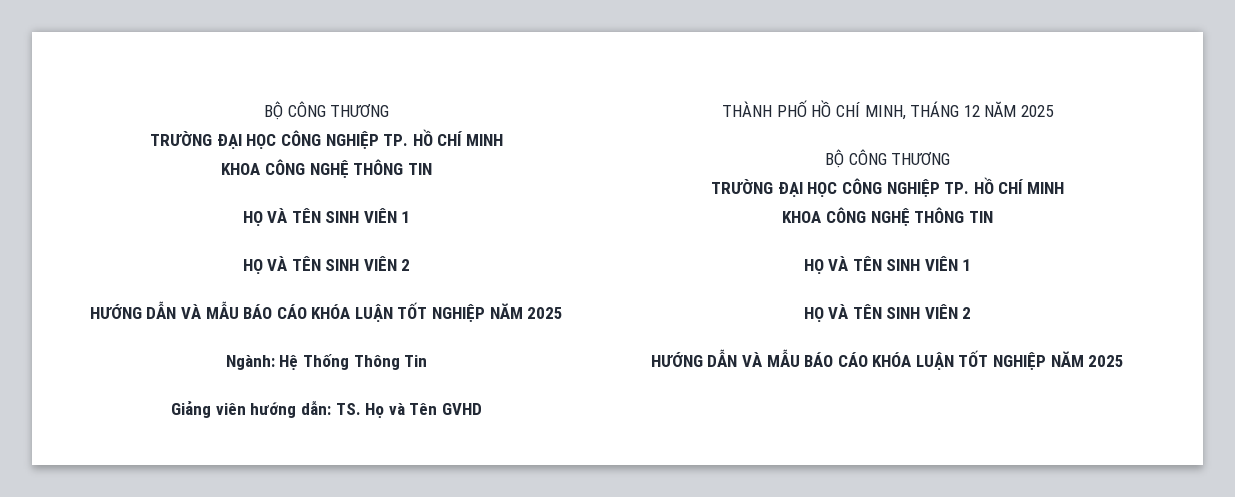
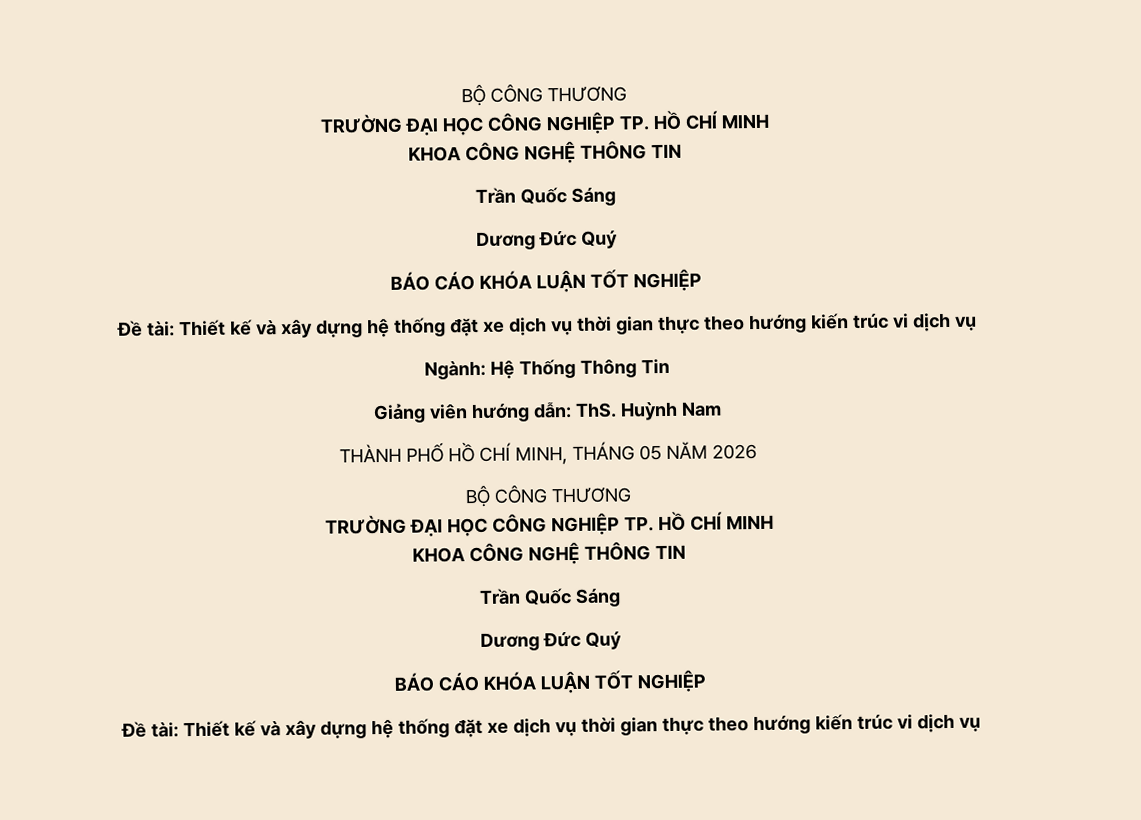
[242,208,411,226] [242,256,411,274] [89,301,564,322] HỌ VÀ TÊN SINH VIÊN 1 // HỌ VÀ TÊN SINH VIÊN 2 // HƯỚNG DẪN VÀ MẪU BÁO CÁO KHÓA LUẬN TỐT NGHIỆP NĂM 2025 -> [474,187,616,206] [475,230,618,251] [390,268,702,293] [116,312,977,339] Trần Quốc Sáng // Dương Đức Quý // BÁO CÁO KHÓA LUẬN TỐT NGHIỆP // Đề tài: Thiết kế và xây dựng hệ thống đặt xe dịch vụ thời gian thực theo hướng kiến trúc vi dịch vụ
[335,403,482,418] TS. Họ và Tên GVHD -> [575,401,722,421] ThS. Huỳnh Nam
[963,101,1054,117] 12 NĂM 2025 -> [639,441,757,461] 05 NĂM 2026
[803,256,972,274] [803,304,972,322] [650,349,1125,370] HỌ VÀ TÊN SINH VIÊN 1 // HỌ VÀ TÊN SINH VIÊN 2 // HƯỚNG DẪN VÀ MẪU BÁO CÁO KHÓA LUẬN TỐT NGHIỆP NĂM 2025 -> [478,588,621,607] [479,631,622,651] [394,669,707,694] [120,713,981,740] Trần Quốc Sáng // Dương Đức Quý // BÁO CÁO KHÓA LUẬN TỐT NGHIỆP // Đề tài: Thiết kế và xây dựng hệ thống đặt xe dịch vụ thời gian thực theo hướng kiến trúc vi dịch vụ

